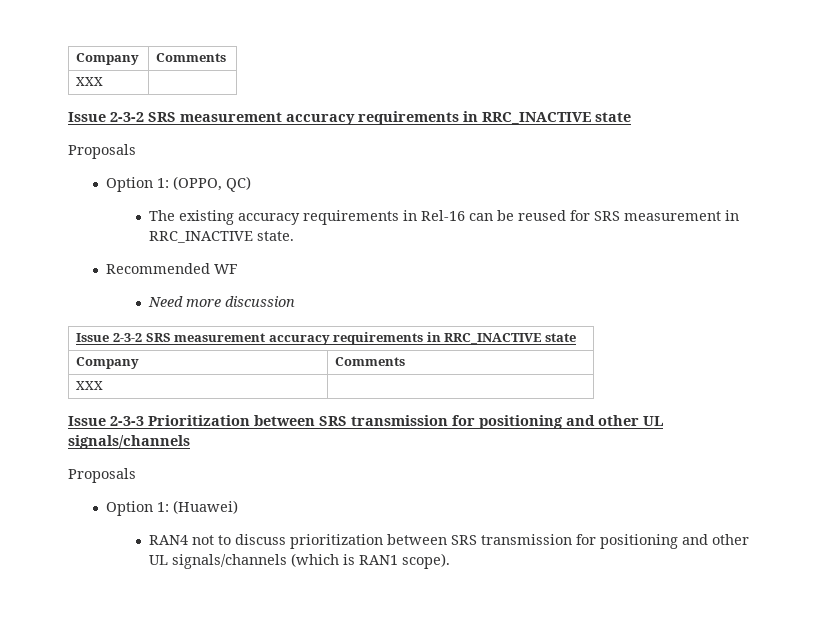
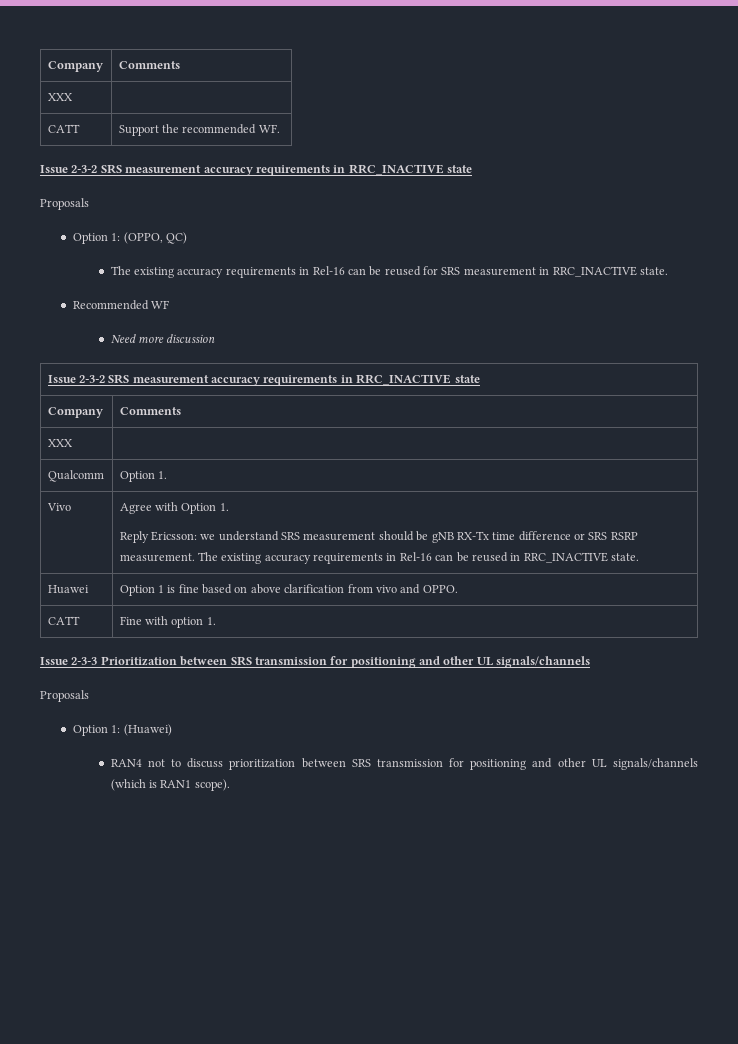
[76,53,140,65] [156,53,227,62] [76,77,104,86] Company | Comments // XXX | -> [47,61,103,72] [118,61,180,69] [47,93,73,101] [47,124,80,133] [118,124,280,136] Company | Comments // XXX | // CATT | Support the recommended WF.
(104, 385) none -> [47,470,104,482] [119,471,167,482] [46,503,71,511] [119,502,229,514] [119,531,638,543] [119,552,640,564] [47,585,89,594] [119,584,458,596] [47,616,80,625] [119,616,216,628] // Qualcomm | Option 1. // Vivo | Agree with Option 1. // Reply Ericsson: we understand SRS measurement should be gNB RX-Tx time difference or SRS RSRP measurement. The existing accuracy requirements in Rel-16 can be reused in RRC_INACTIVE state. // Huawei | Option 1 is fine based on above clarification from vivo and OPPO. // CATT | Fine with option 1.

